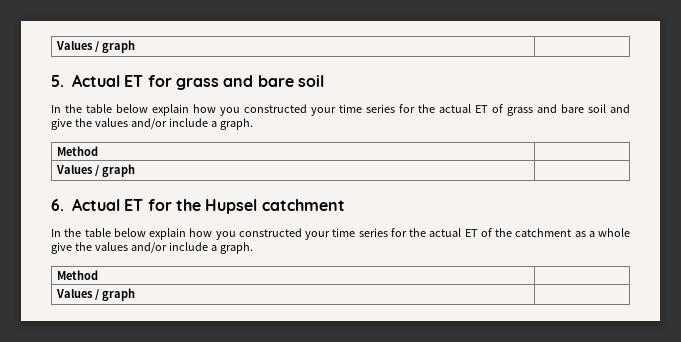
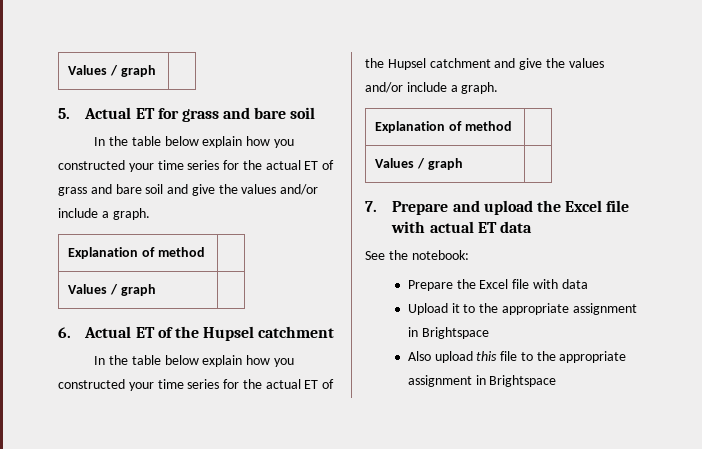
[57,146,99,156] Method -> [68,247,205,259] Explanation of method
[147,199,172,211] for -> [157,327,173,338] of
[515,228,630,237] [51,242,253,254] [57,270,99,280] [56,288,136,301] catchment as a whole give the values and/or include a graph. // Method | // Values / graph | -> [387,58,604,70] [365,82,499,94] [375,121,512,133] [375,158,463,170] [365,200,630,215] [391,221,532,233] [365,250,469,260] [407,279,588,291] [407,303,637,315] [407,327,489,339] [407,351,627,363] [407,375,557,387] Hupsel catchment and give the values and/or include a graph. // Explanation of method | // Values / graph | // 7. Prepare and upload the Excel file with actual ET data // See the notebook: // Prepare the Excel file with data // Upload it to the appropriate assignment in Brightspace // Also upload this file to the appropriate assignment in Brightspace

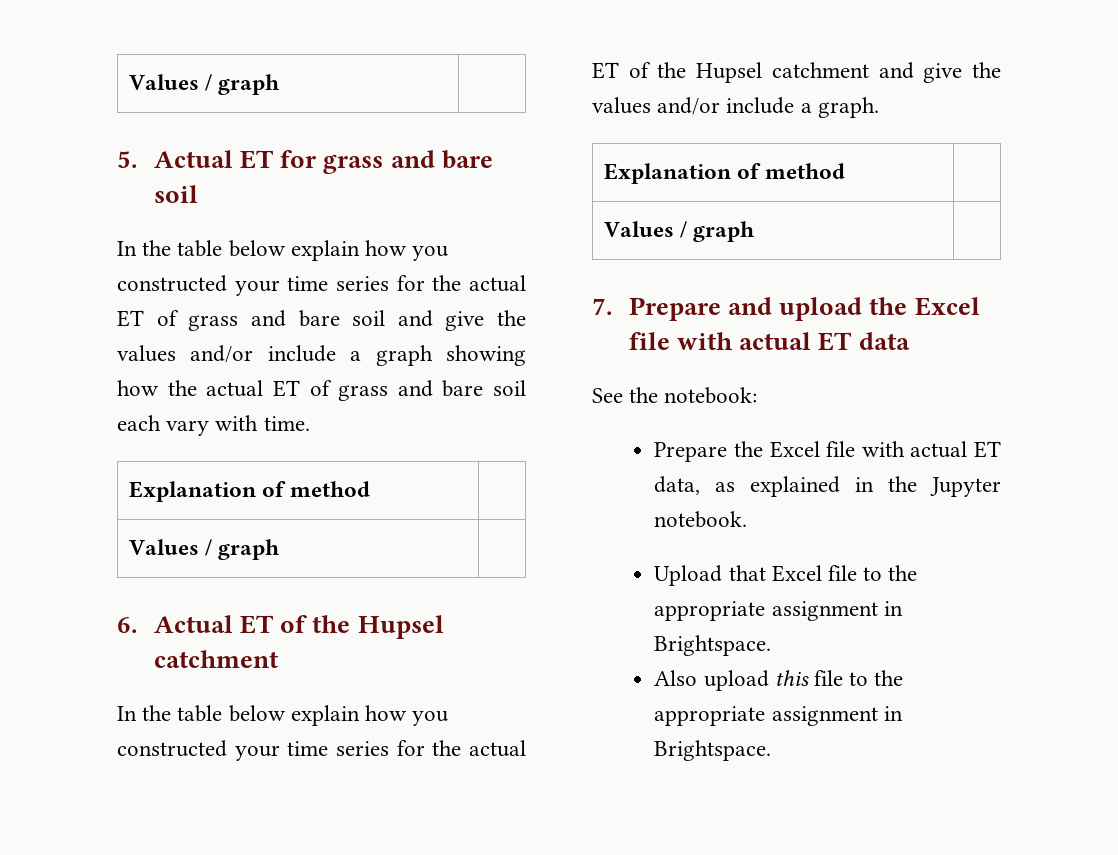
[112,208,150,220] graph. -> [375,345,526,366] [117,380,526,401] [117,415,310,436] graph showing how the actual ET of grass and bare soil each vary with time.
[561,279,588,289] [407,303,637,315] [407,327,489,339] data // Upload it to the appropriate assignment in Brightspace -> [910,441,1001,458] [654,476,1001,497] [654,511,748,528] [654,565,918,586] [654,601,903,621] [654,635,772,656] actual ET data, as explained in the Jupyter notebook. // Upload that Excel file to the appropriate assignment in Brightspace.
[489,375,557,387] Brightspace -> [654,740,772,761] Brightspace.

